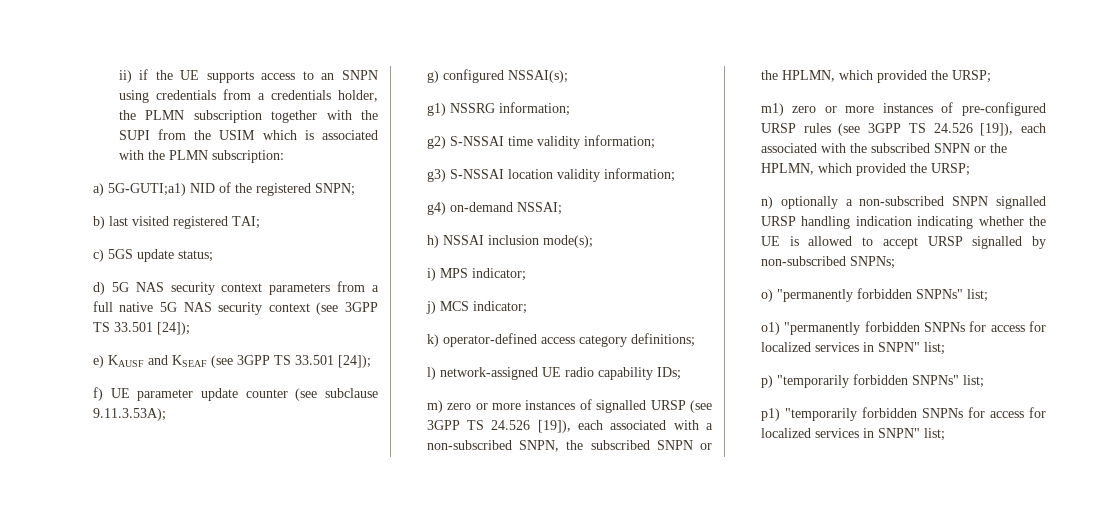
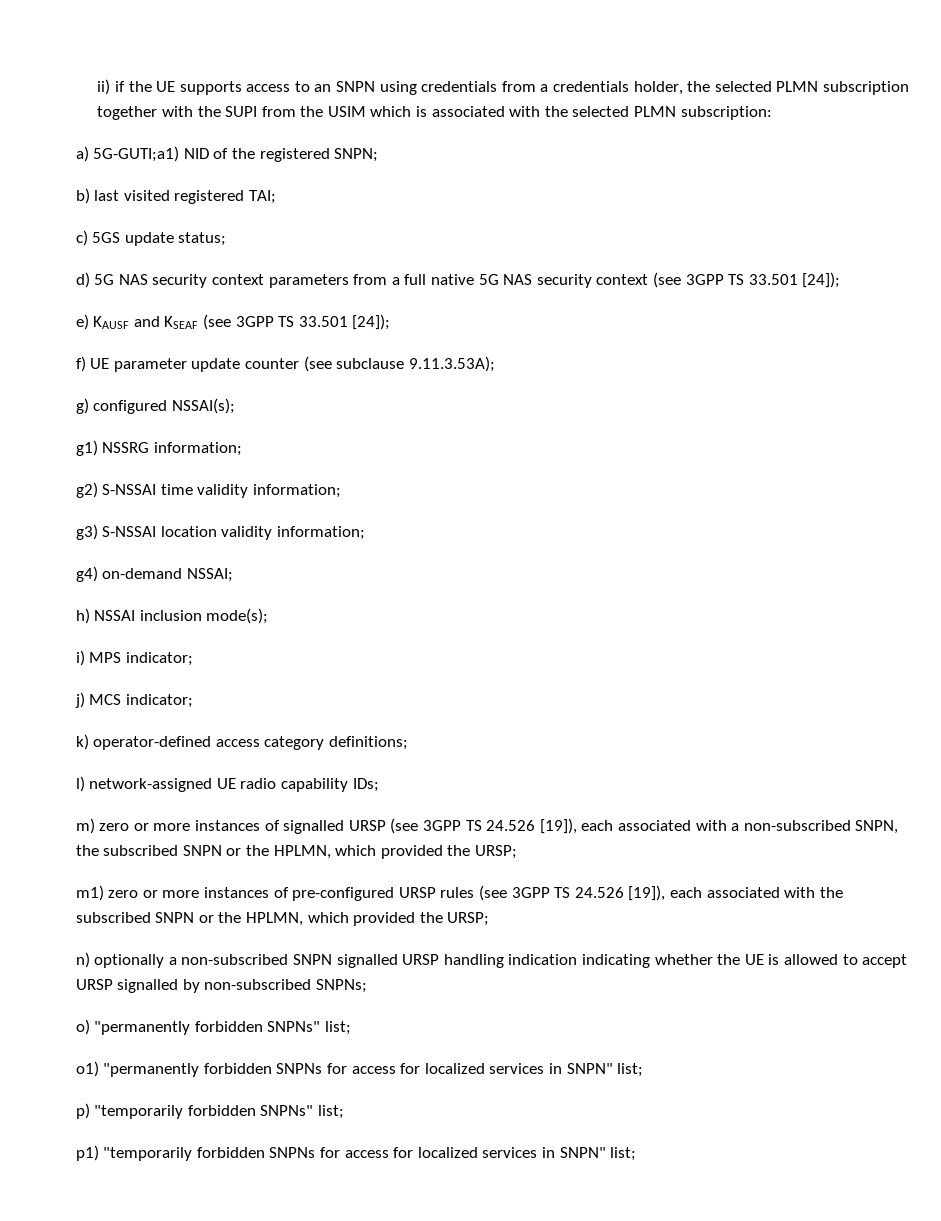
(136, 115) none -> [714,81,772,92] selected
(165, 155) none -> [572,106,630,117] selected

